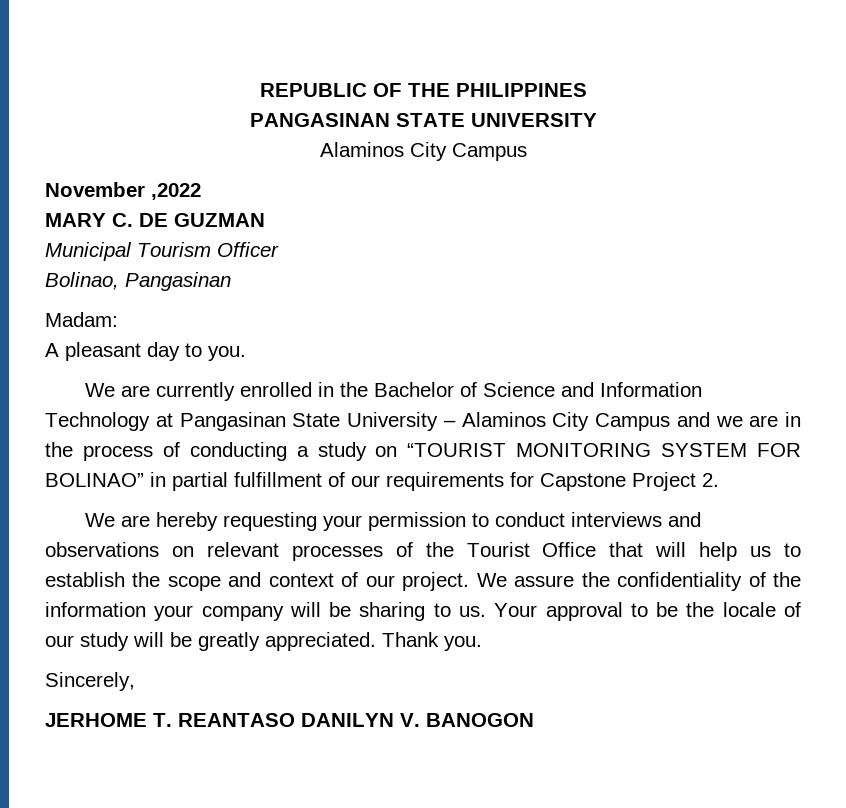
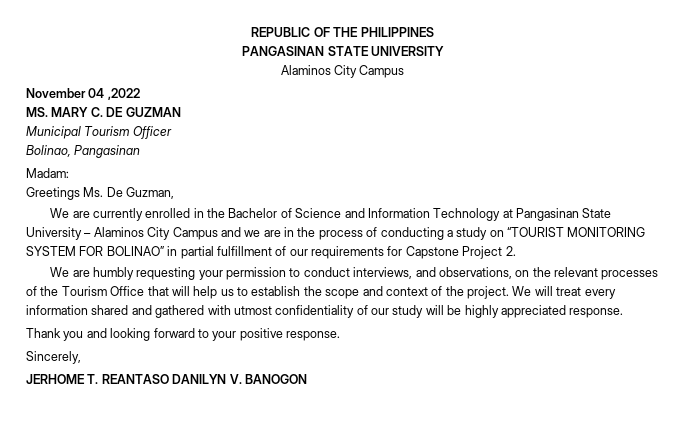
(145, 189) none -> [88,88,105,98] 04
(201, 191) none -> [26,107,48,117] MS.
[45,342,246,361] A pleasant day to you. -> [26,187,175,200] Greetings Ms. De Guzman,
[155,512,218,531] hereby -> [92,267,134,280] humbly
[570,512,701,527] [45,542,194,557] interviews and observations on -> [353,267,551,279] interviews, and observations, on the
[466,542,530,557] Tourist -> [61,286,107,296] Tourism
[365,575,395,587] our -> [445,286,464,296] the
[514,572,801,591] [45,602,802,621] [45,632,482,651] assure the confidentiality of the information your company will be sharing to us. Your approval to be the locale of our study will be greatly appreciated. Thank you. -> [534,286,616,299] [26,305,624,318] [26,328,340,341] will treat every information shared and gathered with utmost confidentiality of our study will be highly appreciated response. // Thank you and looking forward to your positive response.

